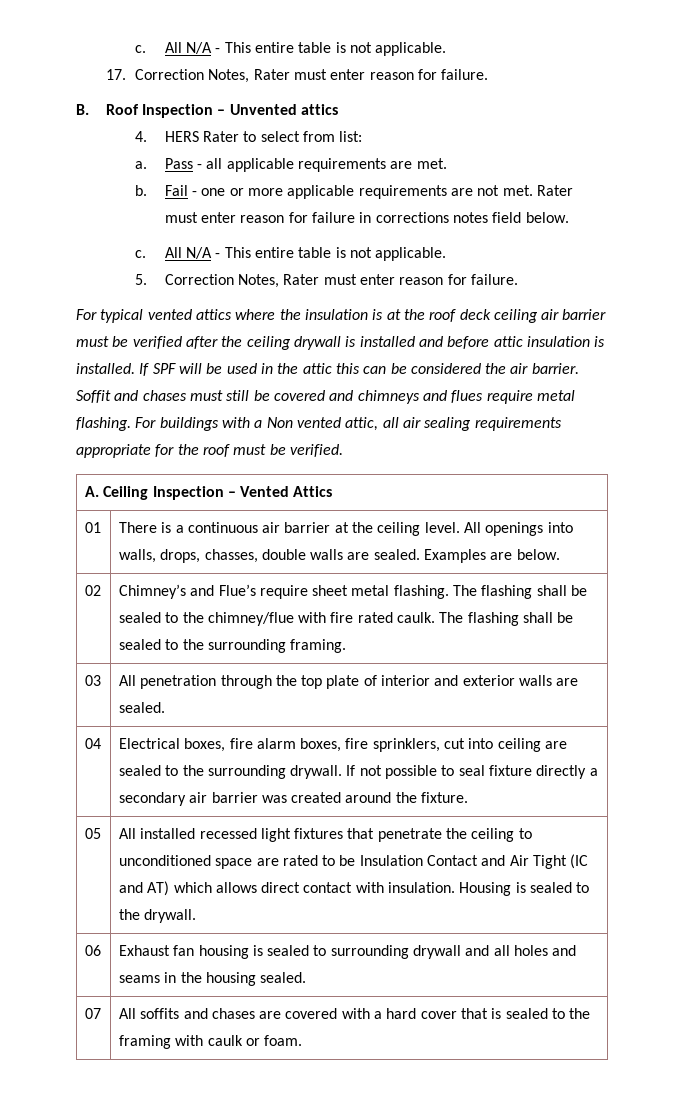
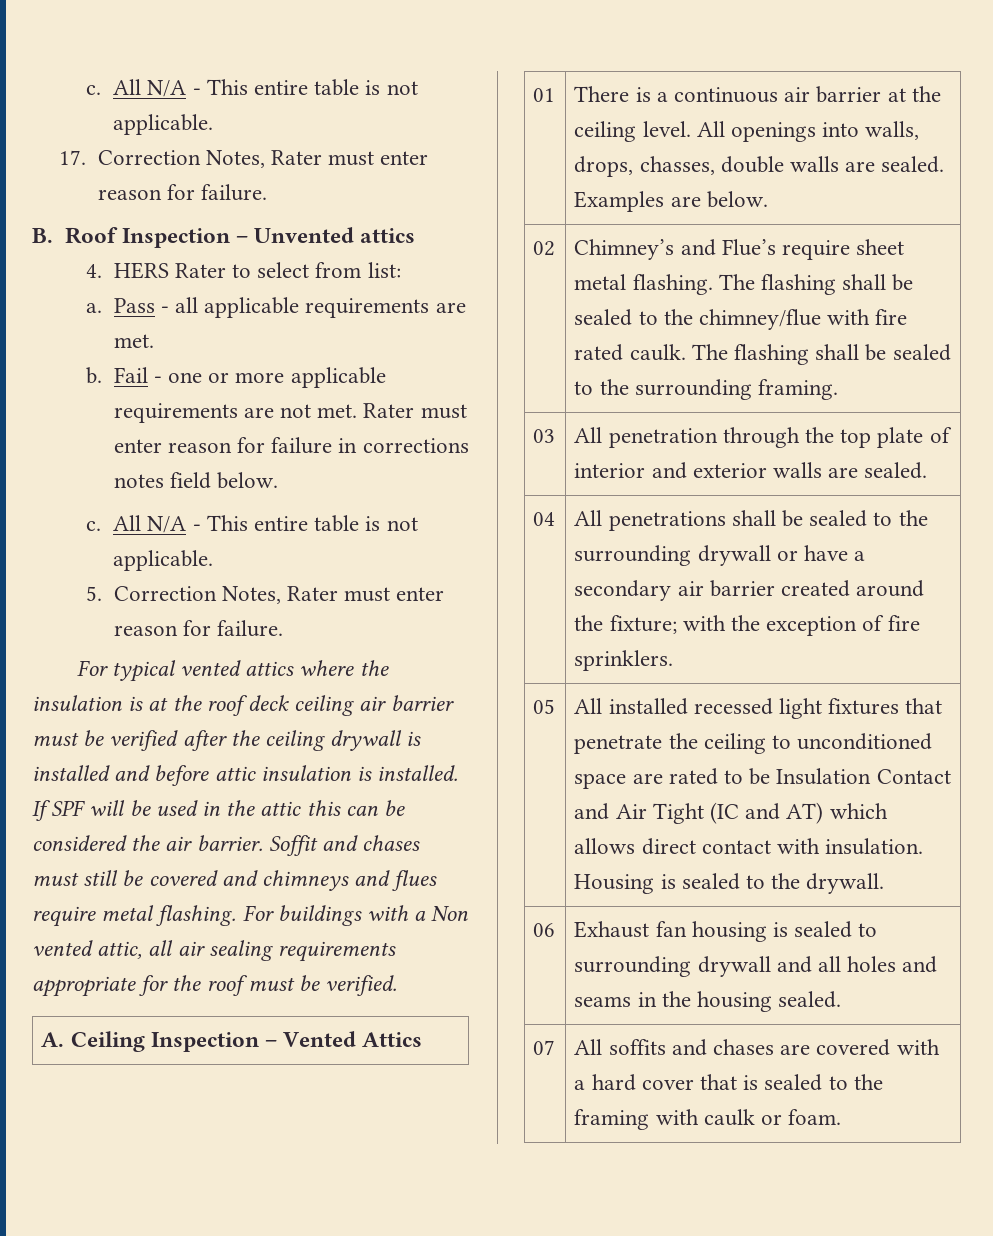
[118,738,568,752] [118,765,587,779] Electrical boxes, fire alarm boxes, fire sprinklers, cut into ceiling are sealed to the surrounding drywall. If not possible to seal fixture directly -> [574,510,928,531] [574,545,848,566] All penetrations shall be sealed to the surrounding drywall or have
[261,795,287,803] was -> (775, 588) none
[421,792,469,803] fixture. -> [609,615,920,636] [574,650,674,671] fixture; with the exception of fire sprinklers.

